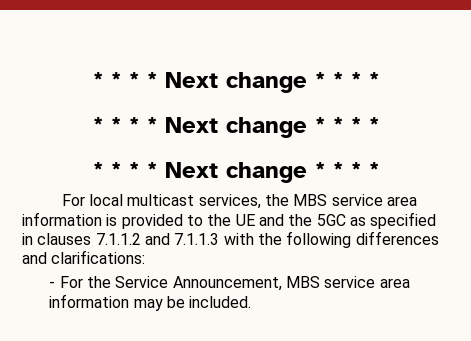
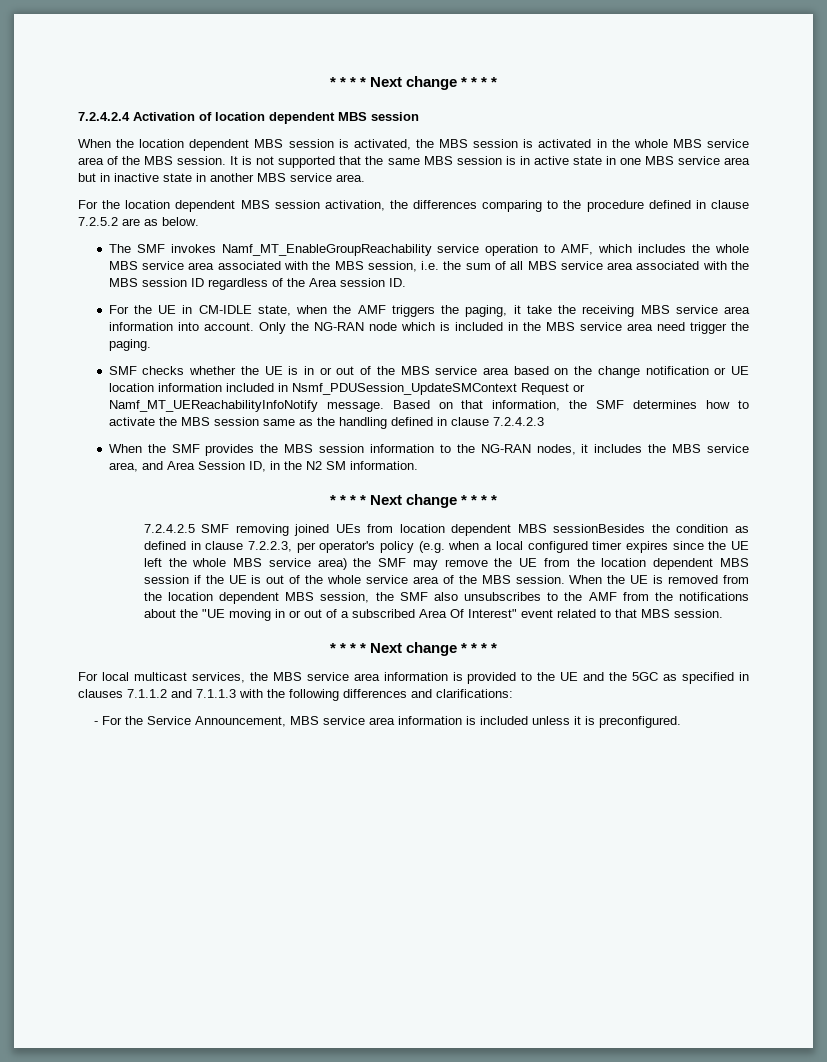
(379, 80) none -> [78,112,419,124] [78,139,750,151] [78,156,750,168] [78,173,365,182] [78,200,749,212] [78,217,199,226] [108,244,749,256] [108,261,749,272] [108,278,406,290] [108,305,750,317] [108,322,749,334] [108,339,151,351] [108,366,749,378] [108,383,585,395] [108,400,749,412] [108,417,544,429] [108,444,749,456] [108,461,418,472] // 7.2.4.2.4 Activation of location dependent MBS session // When the location dependent MBS session is activated, the MBS session is activated in the whole MBS service area of the MBS session. It is not supported that the same MBS session is in active state in one MBS service area but in inactive state in another MBS service area. // For the location dependent MBS session activation, the differences comparing to the procedure defined in clause 7.2.5.2 are as below. // The SMF invokes Namf_MT_EnableGroupReachability service operation to AMF, which includes the whole MBS service area associated with the MBS session, i.e. the sum of all MBS service area associated with the MBS session ID regardless of the Area session ID. // For the UE in CM-IDLE state, when the AMF triggers the paging, it take the receiving MBS service area information into account. Only the NG-RAN node which is included in the MBS service area need trigger the paging. // SMF checks whether the UE is in or out of the MBS service area based on the change notification or UE location information included in Nsmf_PDUSession_UpdateSMContext Request or Namf_MT_UEReachabilityInfoNotify message. Based on that information, the SMF determines how to activate the MBS session same as the handling defined in clause 7.2.4.2.3 // When the SMF provides the MBS session information to the NG-RAN nodes, it includes the MBS service area, and Area Session ID, in the N2 SM information.
(379, 125) none -> [143,524,749,536] [143,541,750,553] [143,558,749,570] [143,575,749,584] [143,592,749,604] [143,609,723,621] // 7.2.4.2.5 SMF removing joined UEs from location dependent MBS sessionBesides the condition as defined in clause 7.2.2.3, per operator's policy (e.g. when a local configured timer expires since the UE left the whole MBS service area) the SMF may remove the UE from the location dependent MBS session if the UE is out of the whole service area of the MBS session. When the UE is removed from the location dependent MBS session, the SMF also unsubscribes to the AMF from the notifications about the "UE moving in or out of a subscribed Area Of Interest" event related to that MBS session.
[133,296,252,311] may be included. -> [466,716,682,728] is included unless it is preconfigured.

